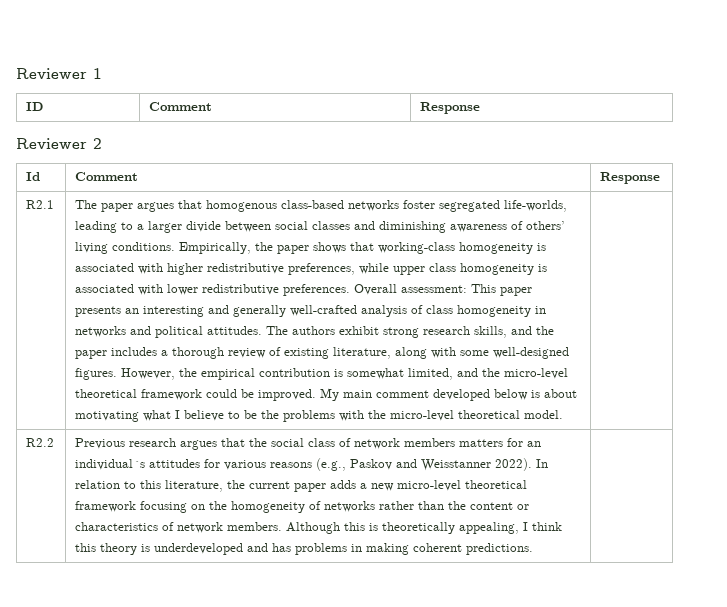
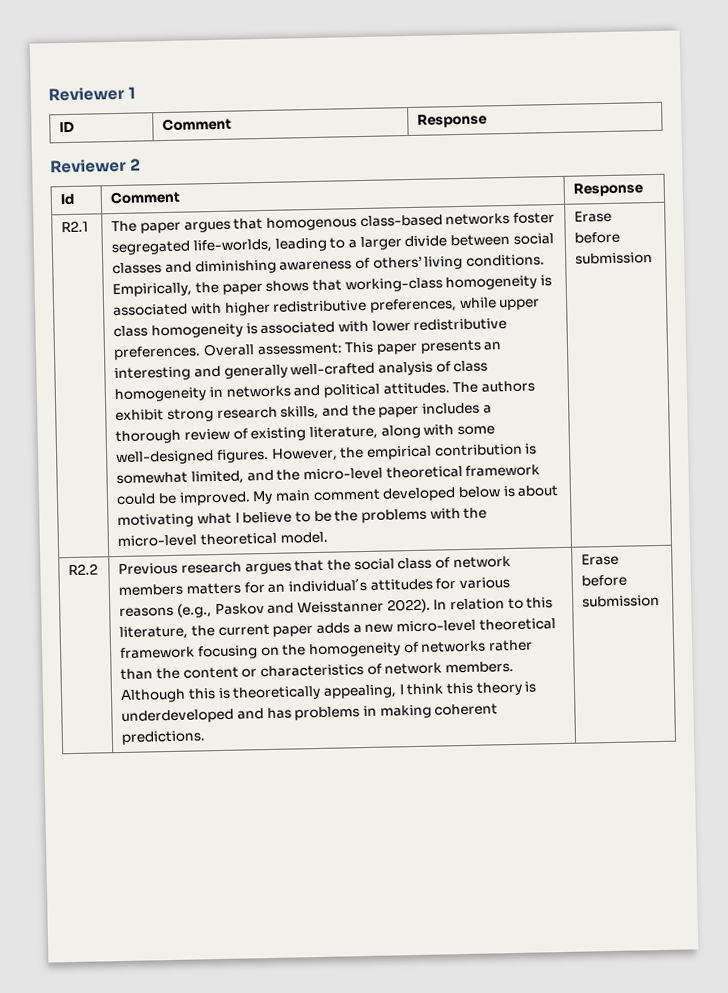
(564, 414) none -> [574,210,613,223] [574,231,621,244] [575,252,654,265] Erase before submission
(534, 549) none -> [581,553,620,566] [581,574,628,587] [582,594,661,608] Erase before submission

